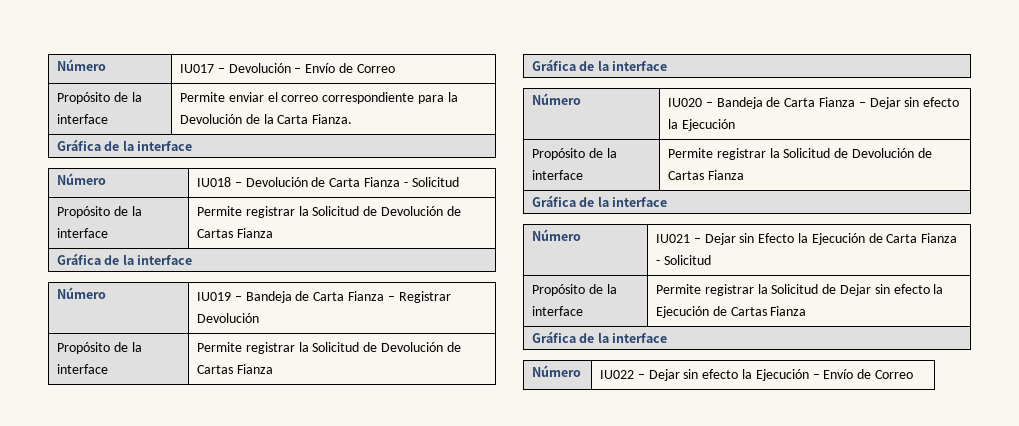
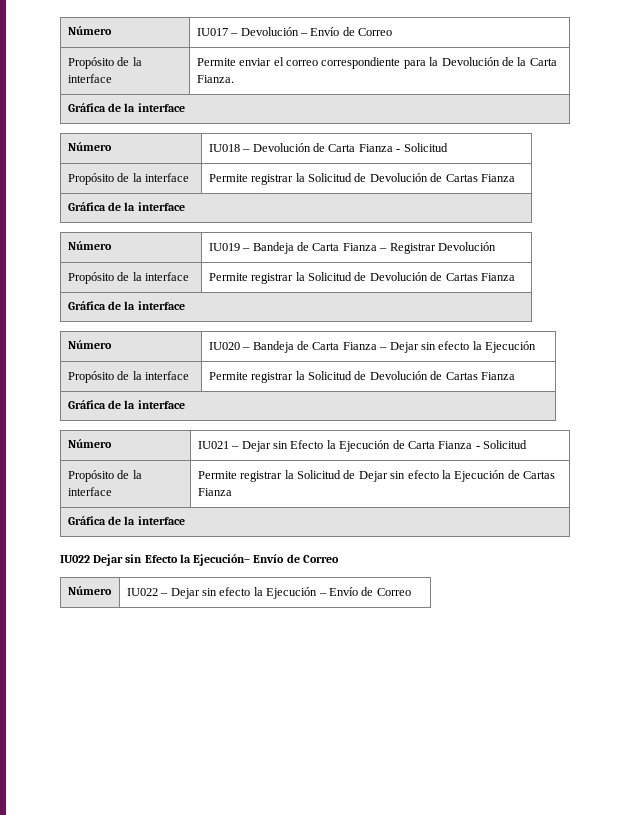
(668, 338) none -> [60,554,339,566] // IU022 Dejar sin Efecto la Ejecución– Envío de Correo

